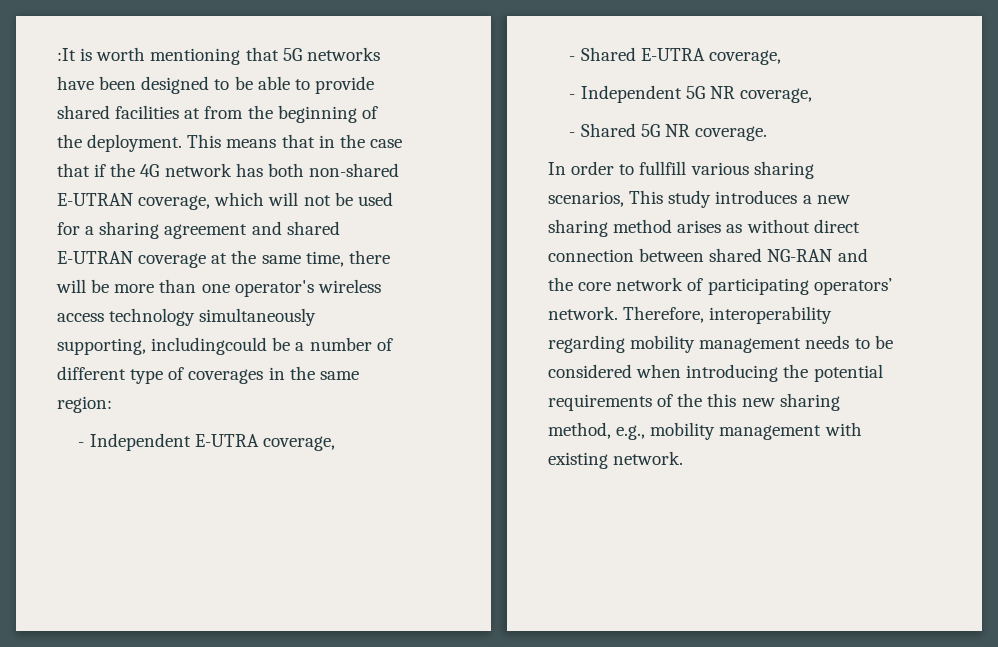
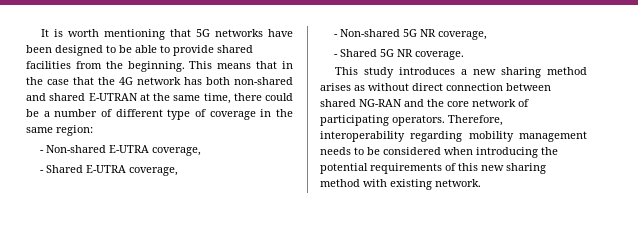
[57,48,76,61] :It -> [41,29,50,37] It
[184,108,201,119] at -> (71, 65) none
[277,105,378,123] [57,134,183,152] beginning of the deployment. -> [127,61,185,72] beginning.
[94,164,107,177] if -> (94, 81) none
[57,192,393,210] [57,221,248,239] E-UTRAN coverage, which will not be used for a sharing agreement -> (293, 81) none
[138,253,207,268] coverage -> (138, 97) none
[56,279,381,297] [57,308,317,326] [57,337,268,355] will be more than one operator's wireless access technology simultaneously supporting, includingcould -> [265,93,293,101] could
[188,369,264,384] coverages -> [209,111,256,120] coverage
[89,433,191,451] Independent -> [46,145,107,153] Non-shared
[580,85,682,103] Independent -> [340,29,401,37] Non-shared
[548,161,814,179] [548,191,624,207] In order to fullfill various sharing scenarios, -> (465, 55) none
[813,278,892,295] [548,306,618,320] operators’ network. -> [392,115,445,126] operators.
[677,393,703,407] the -> (456, 167) none
[548,422,822,440] method, e.g., mobility management -> [320,179,360,187] method

